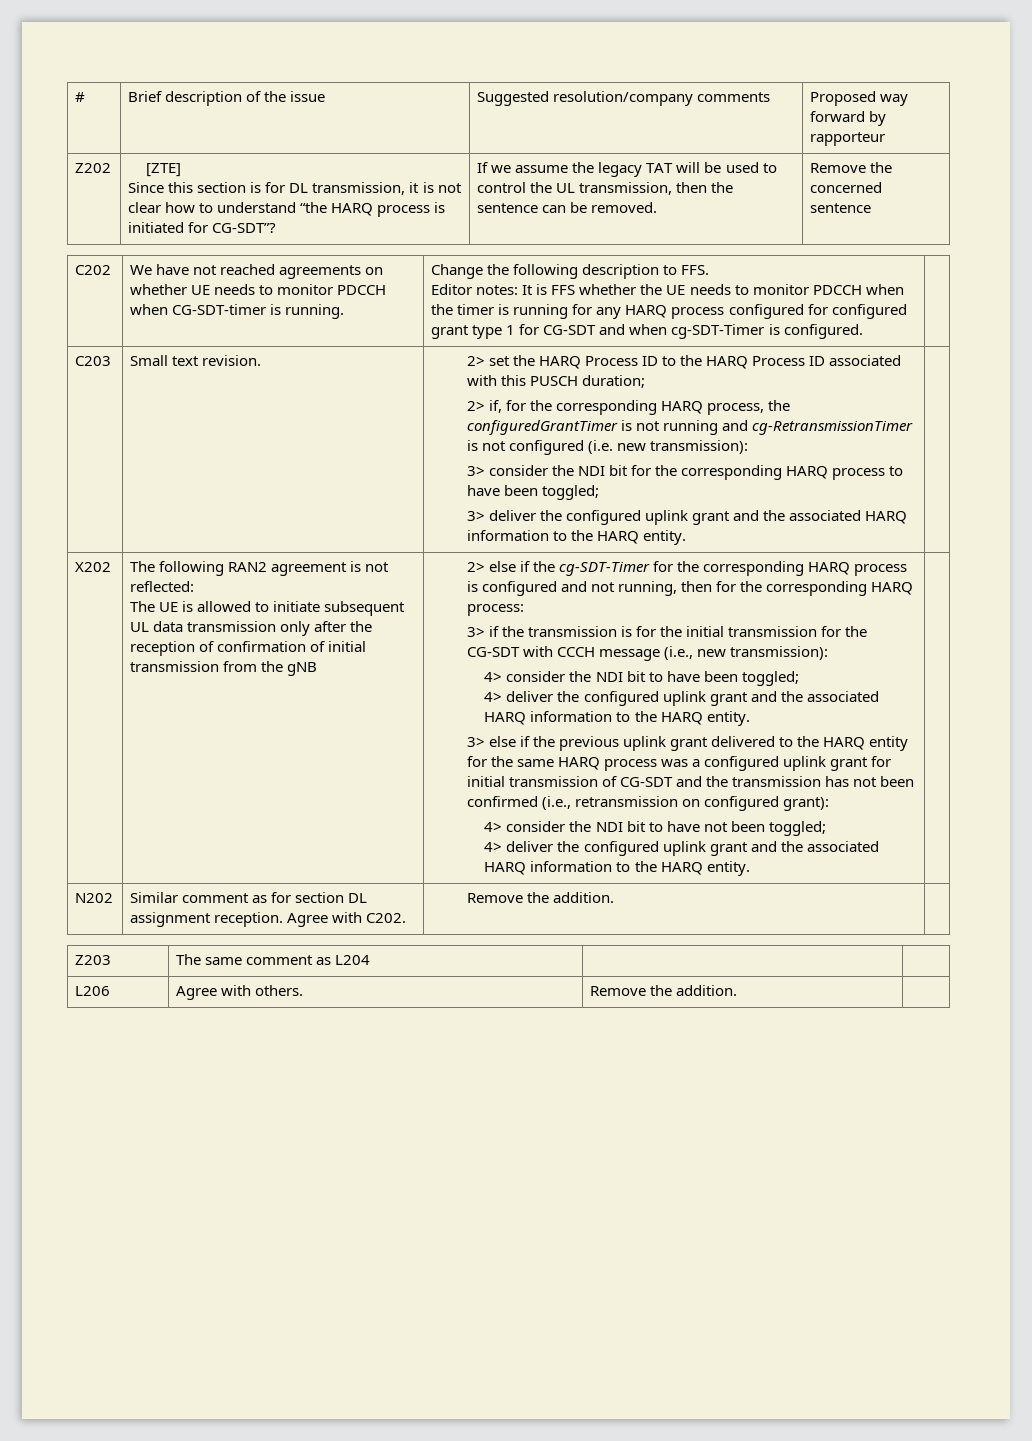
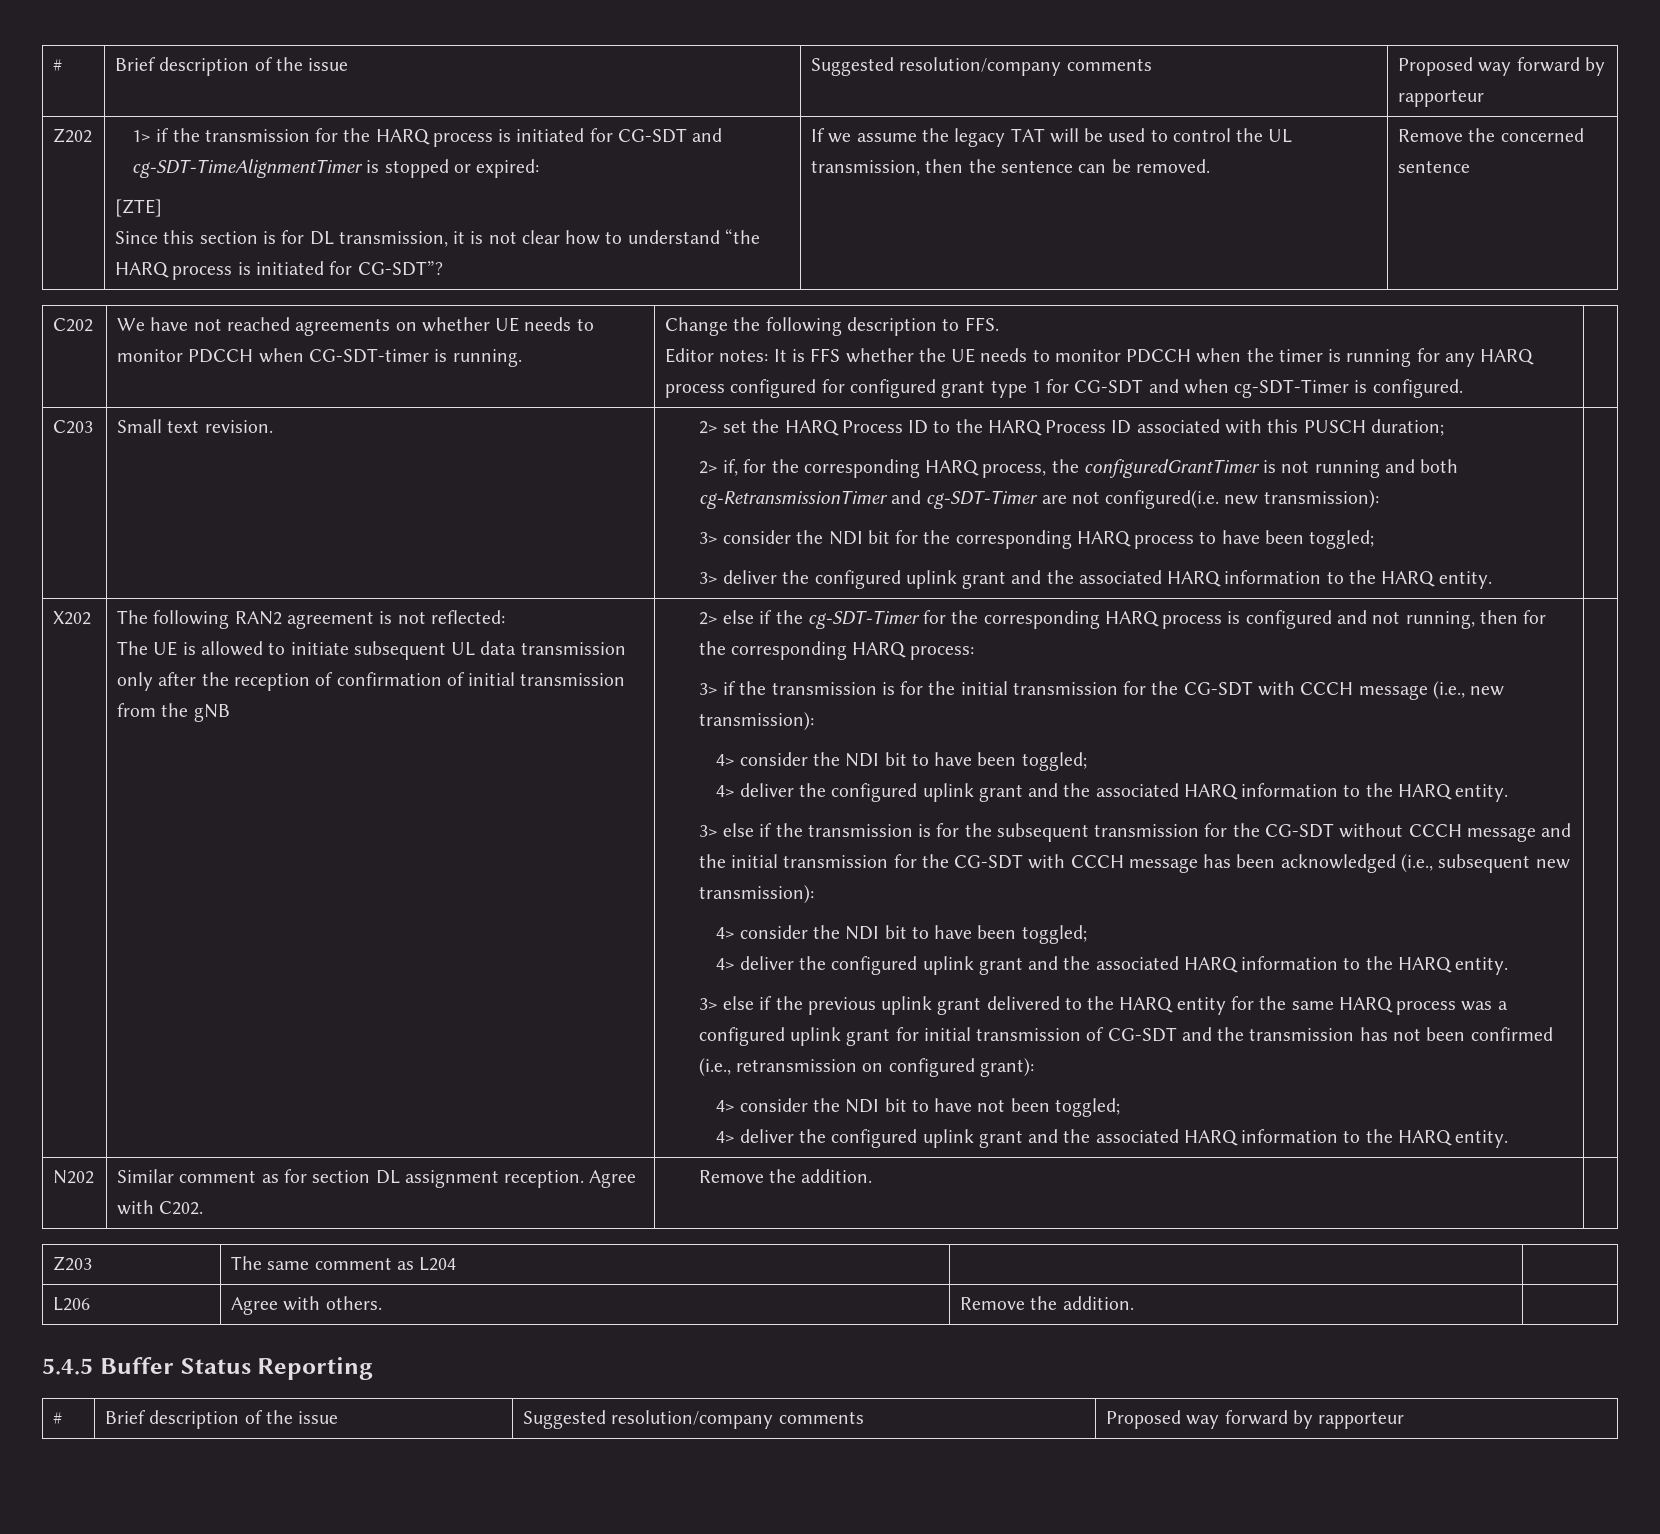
(112, 168) none -> [132,128,723,147] [132,159,540,178] 1> if the transmission for the HARQ process is initiated for CG-SDT and cg-SDT-TimeAlignmentTimer is stopped or expired: //
[751,421,913,435] [466,440,613,455] cg-RetransmissionTimer is not configured (i.e. -> [1420,459,1459,473] [698,490,1220,509] both cg-RetransmissionTimer and cg-SDT-Timer are not configured(i.e.
(750, 718) none -> [698,823,1572,842] [698,854,1570,873] [698,885,814,903] [715,925,1087,944] [715,956,1509,975] // 3> else if the transmission is for the subsequent transmission for the CG-SDT without CCCH message and the initial transmission for the CG-SDT with CCCH message has been acknowledged (i.e., subsequent new transmission): // 4> consider the NDI bit to have been toggled; // 4> deliver the configured uplink grant and the associated HARQ information to the HARQ entity.
(738, 990) none -> [42,1357,374,1380] [53,1412,63,1424] [105,1410,339,1429] [523,1410,864,1429] [1106,1410,1405,1429] // 5.4.5 Buffer Status Reporting // # | Brief description of the issue | Suggested resolution/company comments | Proposed way forward by rapporteur

